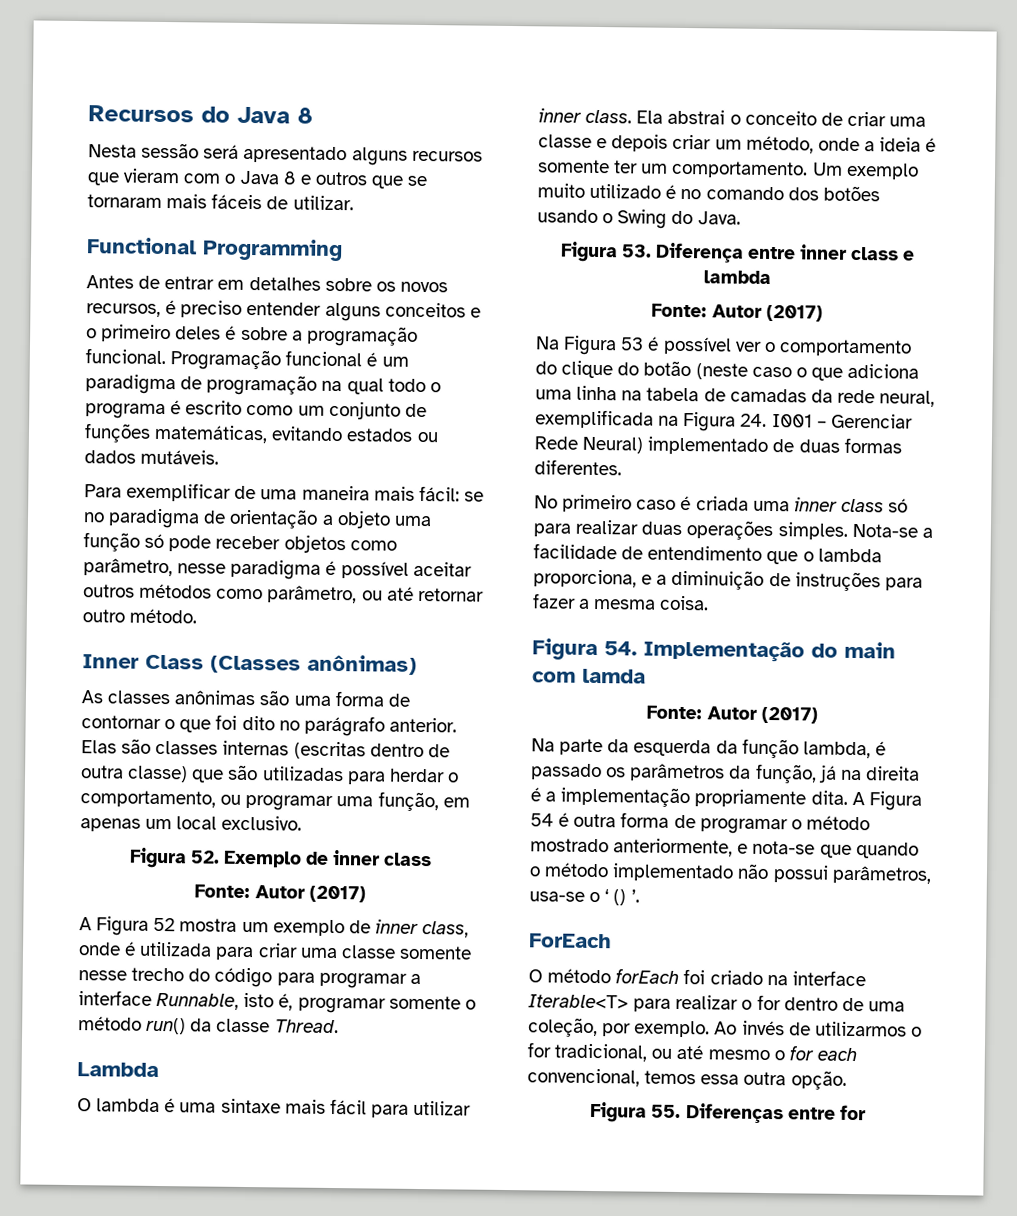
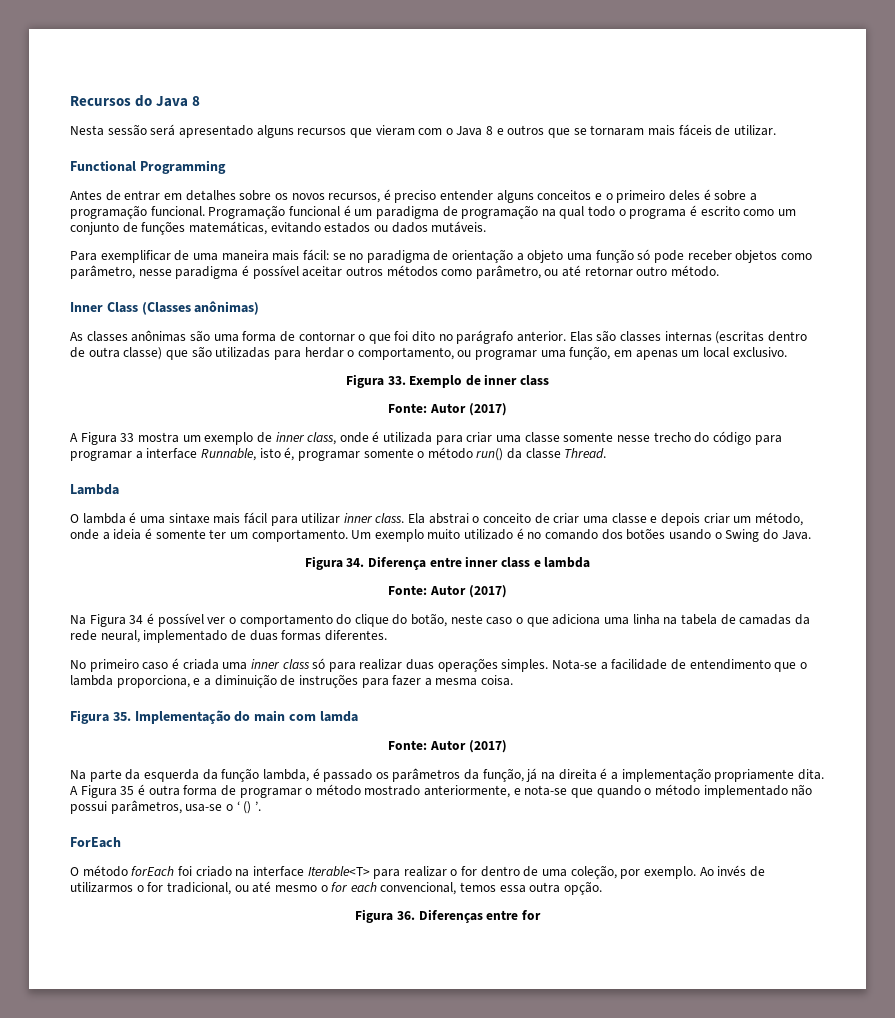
[190,850,220,864] 52. -> [387,376,406,385] 33.
[153,917,176,932] 52 -> [120,433,135,442] 33
[621,244,652,258] 53. -> [346,558,365,567] 34.
[620,337,645,351] 53 -> [129,615,144,624] 34
[643,360,748,380] botão (neste -> [411,613,483,627] botão, neste
[535,409,913,432] [534,436,644,454] exemplificada na Figura 24. I001 – Gerenciar Rede Neural) -> (140, 636) none
[604,641,637,656] 54. -> [112,712,131,721] 35.
[530,813,554,827] 54 -> [120,786,135,795] 35
[651,1104,682,1119] 55. -> [396,911,415,920] 36.

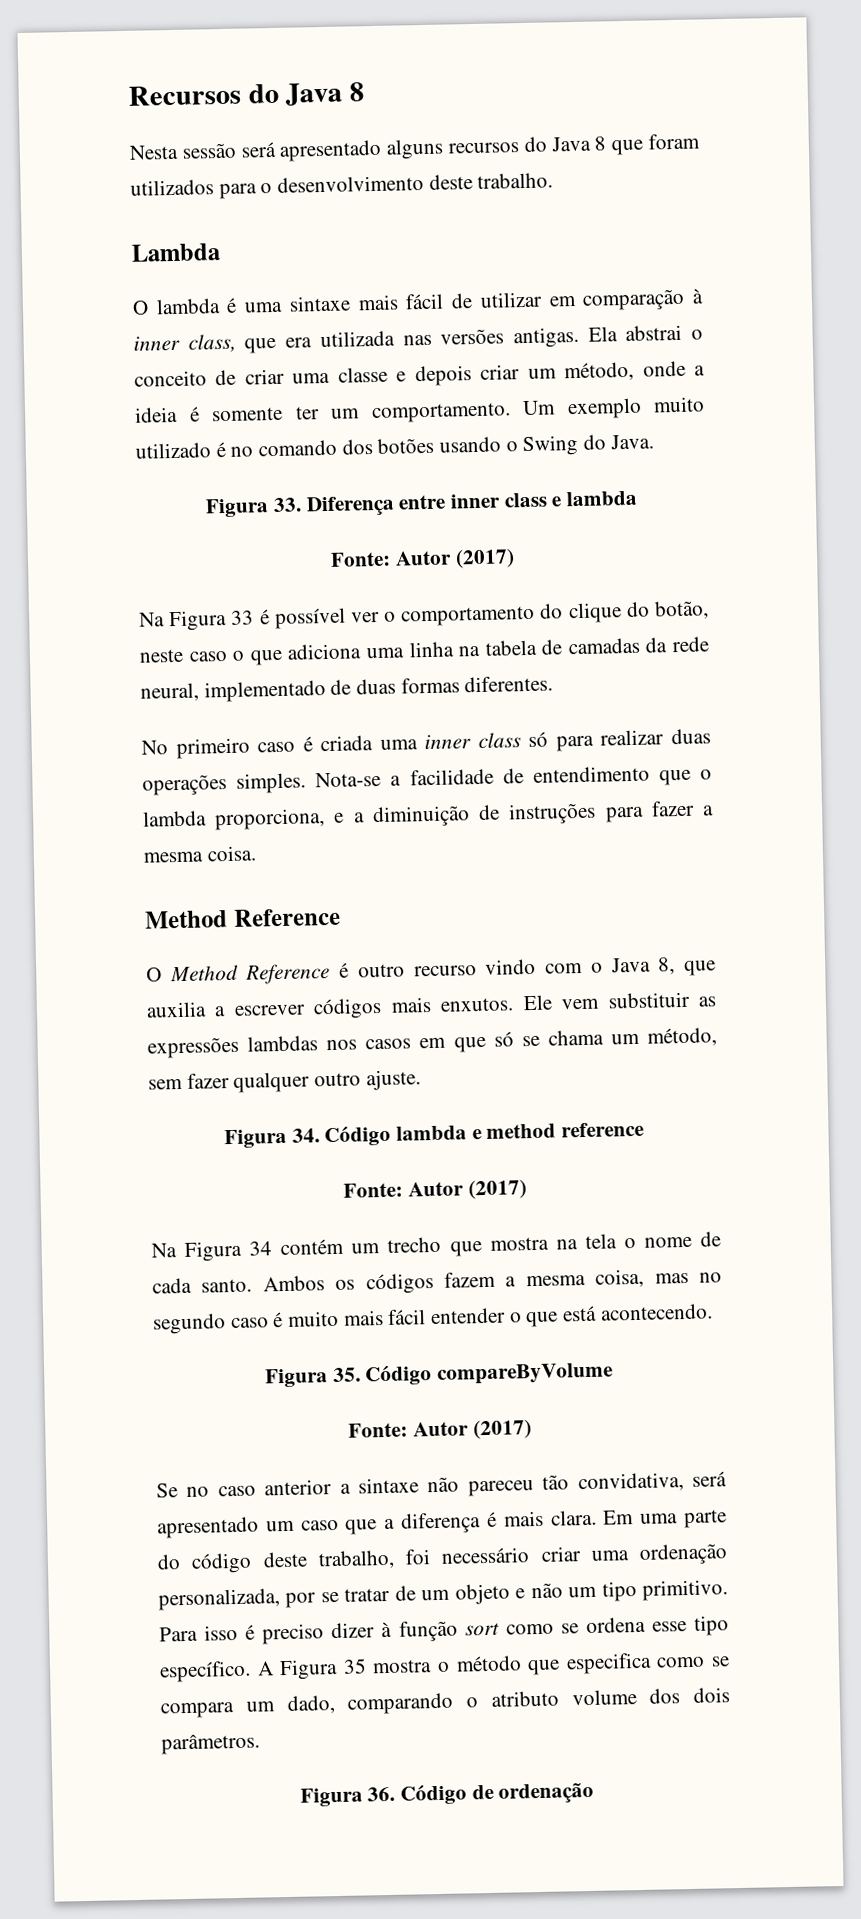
[349,124,776,138] [70,160,226,174] [70,189,757,203] [70,205,796,219] [70,221,487,235] [70,249,812,263] [70,265,720,279] [70,301,260,315] [70,330,807,344] [70,346,787,360] [345,374,550,388] [388,403,507,416] [70,431,782,445] [70,447,607,461] que vieram com o Java 8 e outros que se tornaram mais fáceis de utilizar. // Functional Programming // Antes de entrar em detalhes sobre os novos recursos, é preciso entender alguns conceitos e o primeiro deles é sobre a programação funcional. Programação funcional é um paradigma de programação na qual todo o programa é escrito como um conjunto de funções matemáticas, evitando estados ou dados mutáveis. // Para exemplificar de uma maneira mais fácil: se no paradigma de orientação a objeto uma função só pode receber objetos como parâmetro, nesse paradigma é possível aceitar outros métodos como parâmetro, ou até retornar outro método. // Inner Class (Classes anônimas) // As classes anônimas são uma forma de contornar o que foi dito no parágrafo anterior. Elas são classes internas (escritas dentro de outra classe) que são utilizadas para herdar o comportamento, ou programar uma função, em apenas um local exclusivo. // Figura 33. Exemplo de inner class // Fonte: Autor (2017) // A Figura 33 mostra um exemplo de inner class, onde é utilizada para criar uma classe somente nesse trecho do código para programar a interface Runnable, isto é, programar somente o método run() da classe Thread. -> [523,133,700,156] [130,172,554,200] do Java 8 que foram utilizados para o desenvolvimento deste trabalho.
[270,513,405,526] para utilizar inner class. -> [451,288,705,311] [133,326,579,354] de utilizar em comparação à inner class, que era utilizada nas versões antigas.
[346,558,365,567] 34. -> [272,497,302,513] 33.
[129,615,144,624] 34 -> [231,610,255,625] 33
[70,710,358,724] [388,740,507,753] [70,768,824,782] [70,784,813,798] [70,800,261,814] [70,837,121,848] [70,865,765,879] [70,881,603,895] Figura 35. Implementação do main com lamda // Fonte: Autor (2017) // Na parte da esquerda da função lambda, é passado os parâmetros da função, já na direita é a implementação propriamente dita. A Figura 35 é outra forma de programar o método mostrado anteriormente, e nota-se que quando o método implementado não possui parâmetros, usa-se o ‘ () ’. // ForEach // O método forEach foi criado na interface Iterable<T> para realizar o for dentro de uma coleção, por exemplo. Ao invés de utilizarmos o for tradicional, ou até mesmo o for each convencional, temos essa outra opção. -> [144,907,341,929] [146,957,717,985] [146,991,717,1020] [147,1027,718,1059] [148,1069,421,1093] [223,1121,645,1149] [343,1179,527,1200] [151,1231,721,1262] [152,1268,722,1295] [153,1303,713,1335] [264,1362,614,1388] [348,1419,532,1440] [156,1471,727,1498] [157,1509,727,1539] [157,1543,728,1574] [158,1579,728,1611] [159,1615,729,1645] [159,1652,731,1683] [160,1687,730,1719] [161,1733,260,1755] Method Reference // O Method Reference é outro recurso vindo com o Java 8, que auxilia a escrever códigos mais enxutos. Ele vem substituir as expressões lambdas nos casos em que só se chama um método, sem fazer qualquer outro ajuste. // Figura 34. Código lambda e method reference // Fonte: Autor (2017) // Na Figura 34 contém um trecho que mostra na tela o nome de cada santo. Ambos os códigos fazem a mesma coisa, mas no segundo caso é muito mais fácil entender o que está acontecendo. // Figura 35. Código compareByVolume // Fonte: Autor (2017) // Se no caso anterior a sintaxe não pareceu tão convidativa, será apresentado um caso que a diferença é mais clara. Em uma parte do código deste trabalho, foi necessário criar uma ordenação personalizada, por se tratar de um objeto e não um tipo primitivo. Para isso é preciso dizer à função sort como se ordena esse tipo específico. A Figura 35 mostra o método que especifica como se compara um dado, comparando o atributo volume dos dois parâmetros.
[418,909,541,923] Diferenças entre for -> [400,1782,595,1805] Código de ordenação

